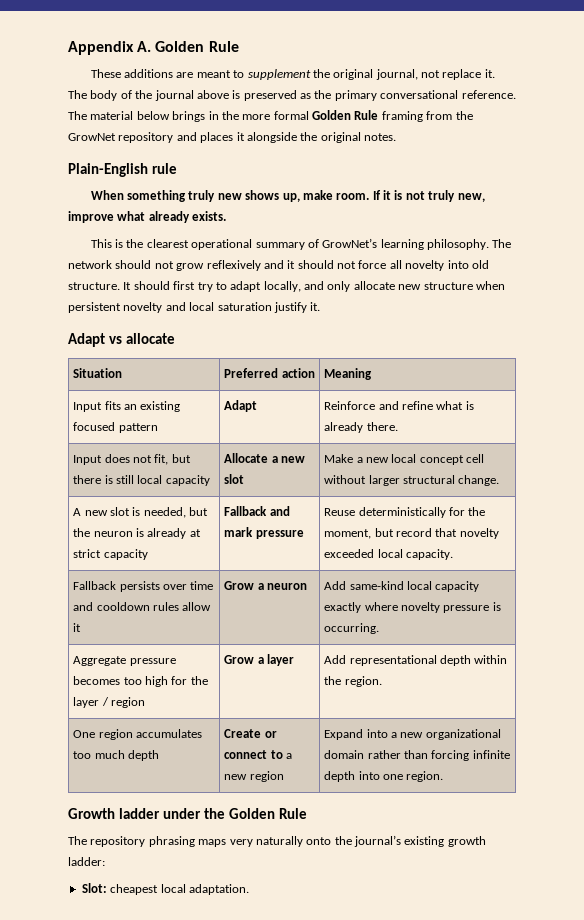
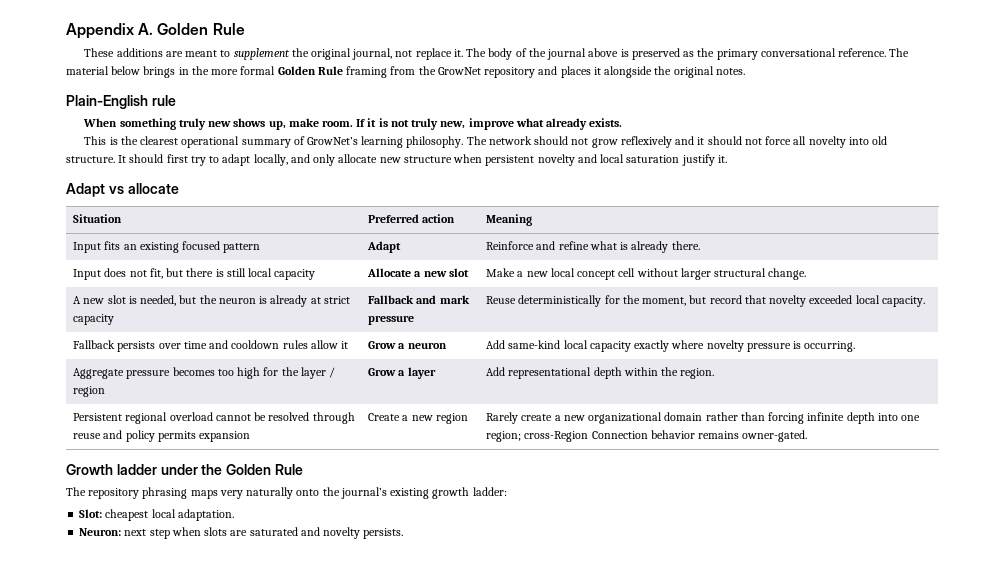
[73,729,202,740] [73,750,159,761] [224,729,277,738] [224,750,283,759] One region accumulates too much depth | Create or connect to -> [73,412,355,424] [73,430,251,442] [368,413,401,421] Persistent regional overload cannot be resolved through reuse and policy permits expansion | Create
[324,729,388,740] Expand into -> [486,412,553,424] Rarely create
[406,771,444,782] region. -> [486,430,808,442] region; cross-Region Connection behavior remains owner-gated.
(249, 889) none -> [79,527,404,539] // Neuron: next step when slots are saturated and novelty persists.

